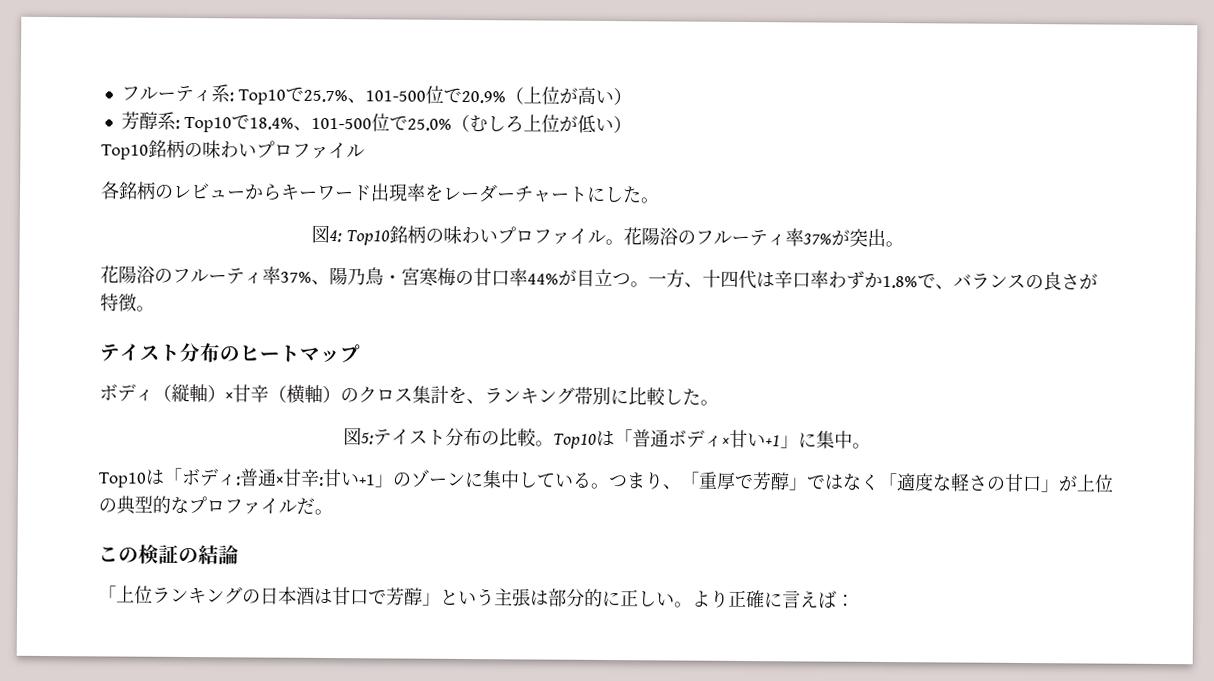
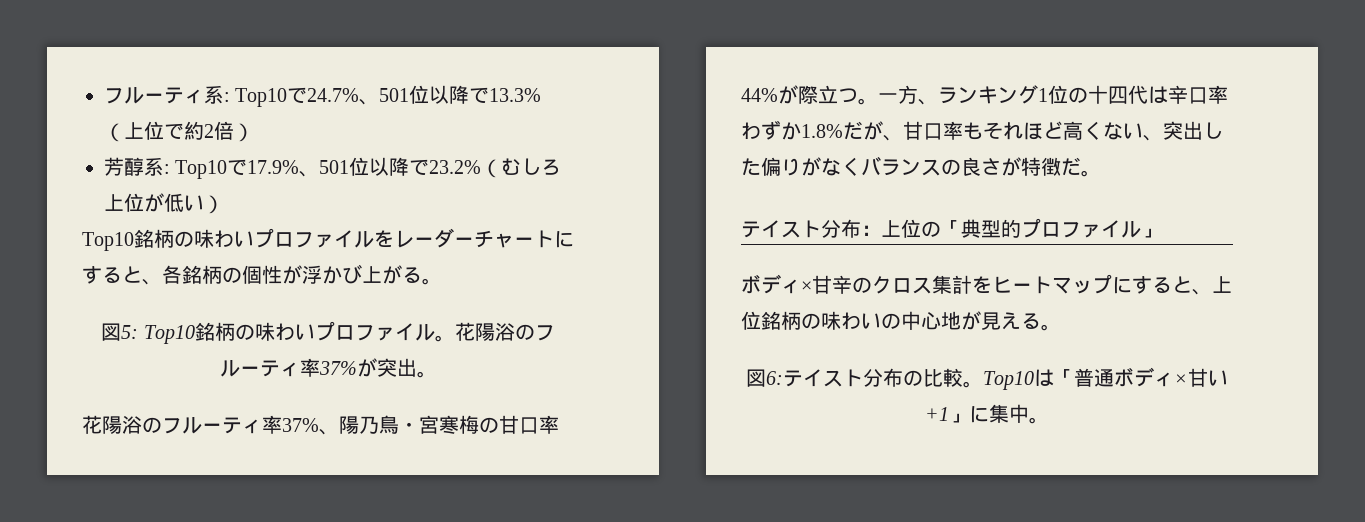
[302,85,614,105] 25.7%、101-500位で20.9%（上位が高い -> [307,85,542,105] [104,121,234,142] 24.7%、501位以降で13.3%（上位で約2倍
[248,113,452,132] 18.4%、101-500位で25.0% -> [247,157,482,177] 17.9%、501位以降で23.2%
[100,181,426,202] // 各銘柄のレビューからキーワード出現率 -> (374, 239) none
[604,185,660,204] [311,224,343,244] した。 // 図4: -> [82,264,442,285] [101,323,139,341] すると、各銘柄の個性が浮かび上がる。 // 図5:
[576,269,595,287] 目 -> [798,85,818,104] 際
(703, 285) none -> [938,85,1088,104] ランキング1位の
[917,273,954,290] で、 -> [843,121,1223,141] [741,157,861,176] だが、甘口率もそれほど高くない、突出した偏りがなく
(137, 302) none -> [1061,157,1081,176] だ
[219,344,360,364] [99,383,719,406] [342,427,374,446] のヒートマップ // ボディ（縦軸）×甘辛（横軸）のクロス集計を、ランキング帯別に比較した。 // 図5: -> [861,218,1161,238] [741,274,1232,295] [741,311,1061,331] [746,369,783,387] ：上位の「典型的プロファイル」 // ボディ×甘辛のクロス集計をヒートマップにすると、上位銘柄の味わいの中心地が見える。 // 図6:
[98,467,1114,493] [98,495,333,516] [98,544,239,565] [98,585,855,609] // Top10は「ボディ:普通×甘辛:甘い+1」のゾーンに集中している。つまり、「重厚で芳醇」ではなく「適度な軽さの甘口」が上位の典型的なプロファイルだ。 // この検証の結論 // 「上位ランキングの日本酒は甘口で芳醇」という主張は部分的に正しい。より正確に言えば： -> (1049, 420) none

